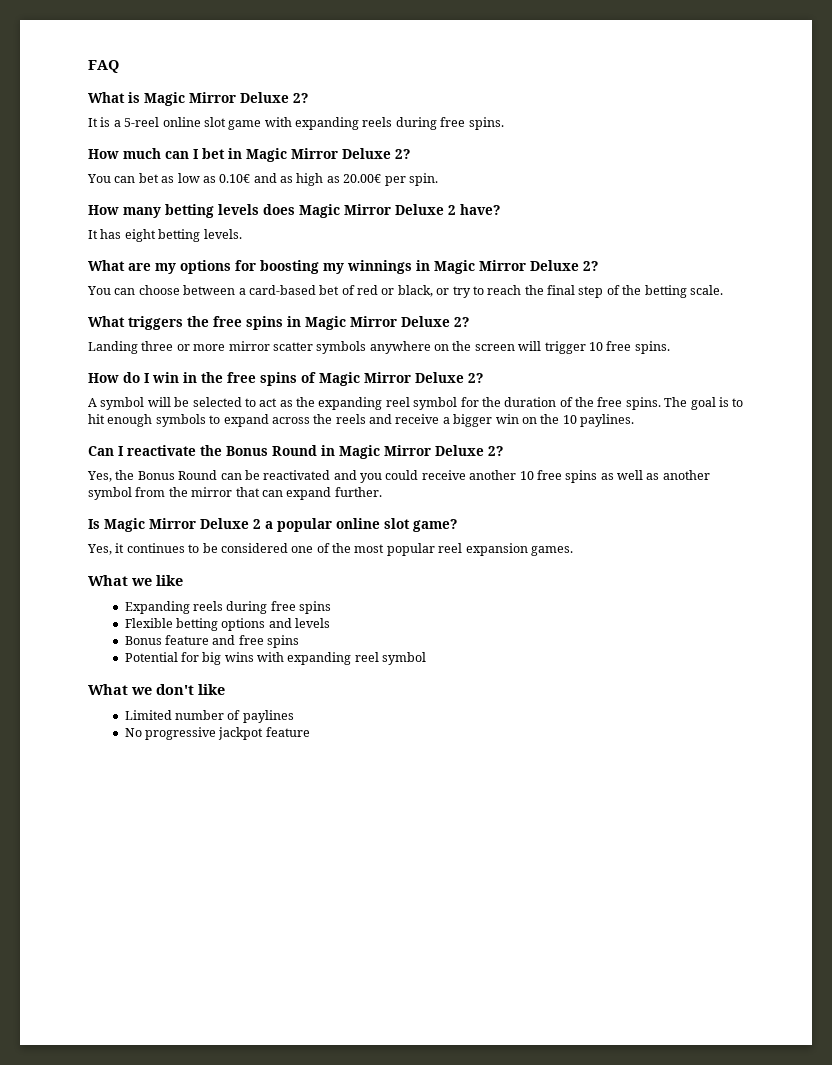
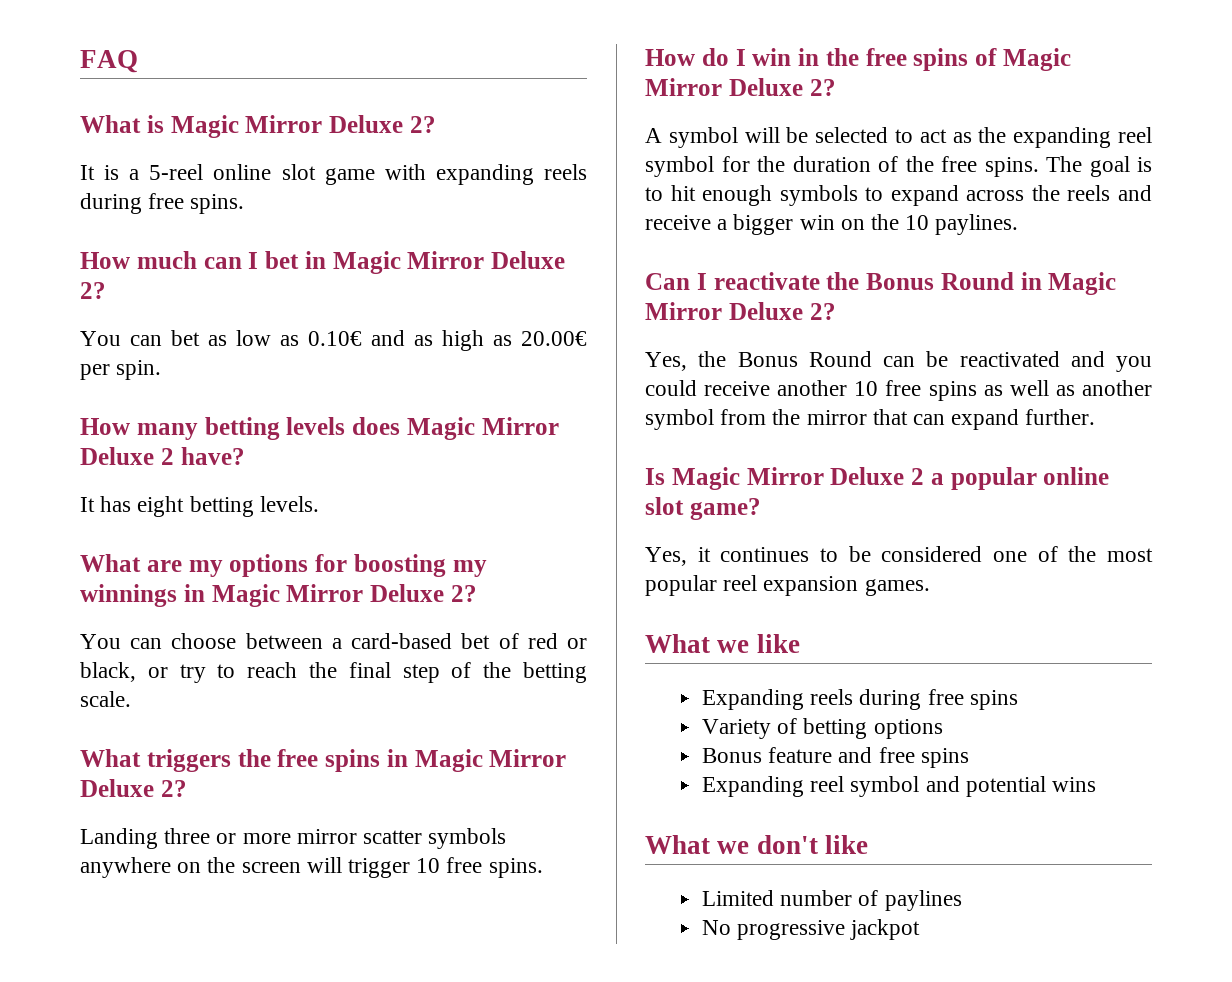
[124,618,173,628] Flexible -> [701,718,798,739] Variety of
[268,618,331,628] and levels -> (943, 729) none
[124,652,427,665] Potential for big wins with expanding reel symbol -> [701,776,1097,797] Expanding reel symbol and potential wins
[265,727,310,737] feature -> (921, 929) none

